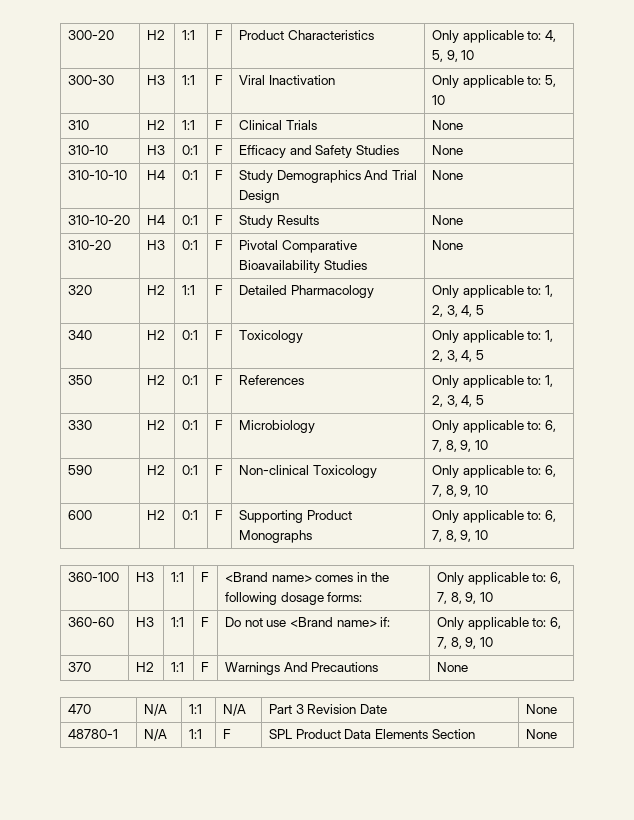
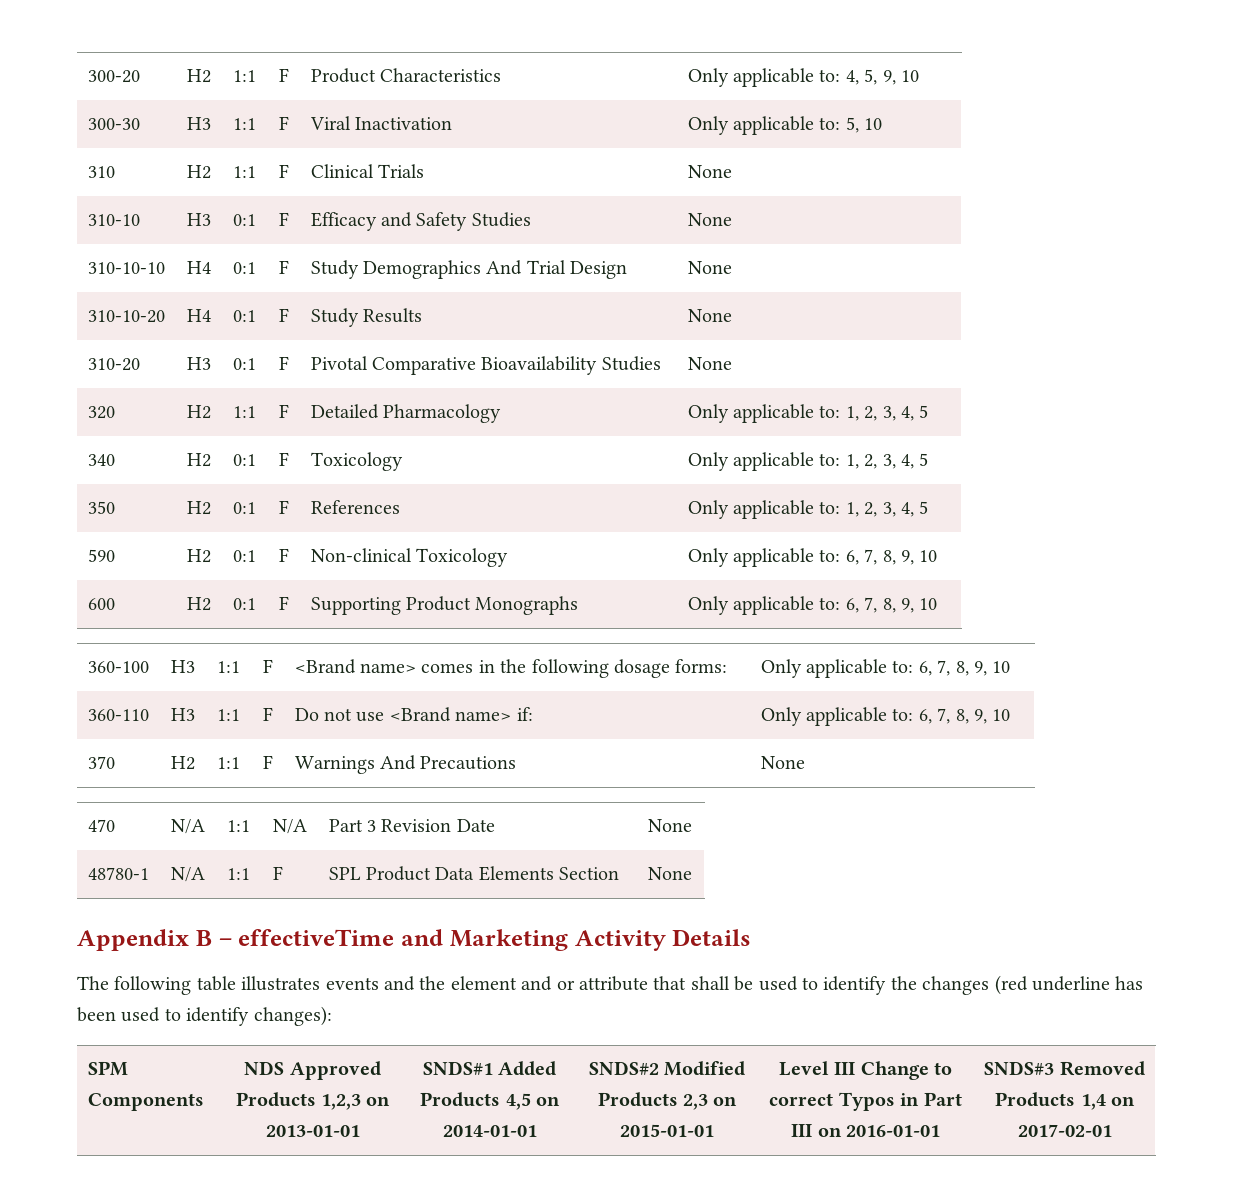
[68,420,93,430] [147,420,166,430] [182,420,199,430] [215,420,224,430] [239,420,316,433] [432,420,556,433] [432,440,488,452] // 330 | H2 | 0:1 | F | Microbiology | Only applicable to: 6, 7, 8, 9, 10 -> (929, 507) none
[68,617,115,627] 360-60 -> [87,709,149,721] 360-110
(558, 734) none -> [77,929,752,951] [77,975,1144,995] [77,1006,332,1026] [87,1061,128,1076] [87,1093,204,1111] [244,1061,381,1080] [235,1092,391,1110] [265,1125,360,1137] [422,1061,557,1076] [420,1092,560,1110] [442,1125,537,1137] [588,1061,746,1076] [597,1092,738,1110] [620,1124,714,1137] [778,1061,953,1080] [769,1092,962,1111] [791,1124,940,1137] [984,1061,1145,1076] [995,1092,1135,1110] [1017,1124,1112,1137] // Appendix B – effectiveTime and Marketing Activity Details // The following table illustrates events and the element and or attribute that shall be used to identify the changes (red underline has been used to identify changes): // SPM Components | NDS Approved Products 1,2,3 on 2013-01-01 | SNDS#1 Added Products 4,5 on 2014-01-01 | SNDS#2 Modified Products 2,3 on 2015-01-01 | Level III Change to correct Typos in Part III on 2016-01-01 | SNDS#3 Removed Products 1,4 on 2017-02-01

